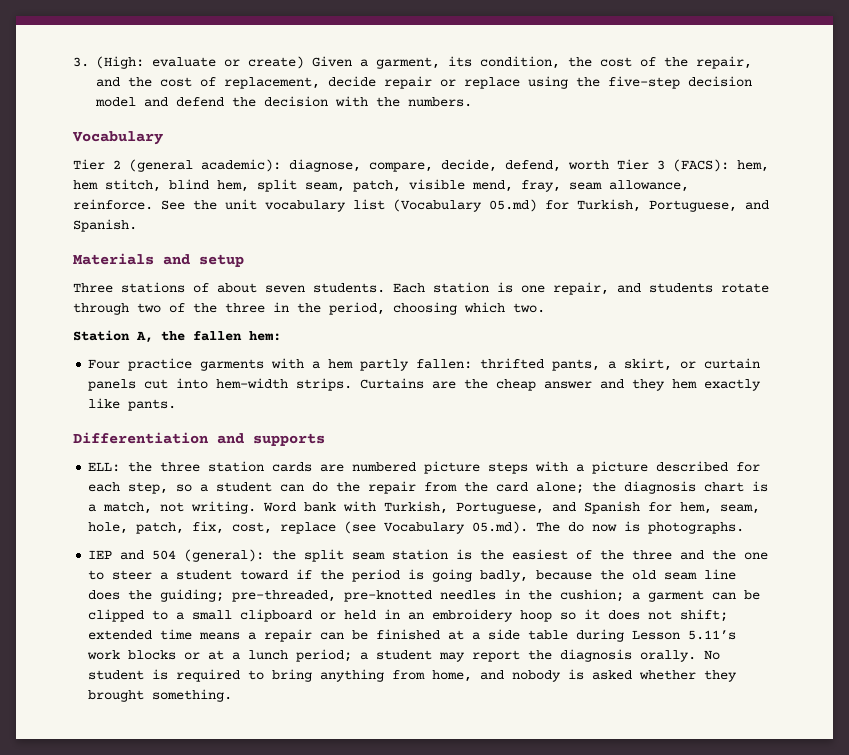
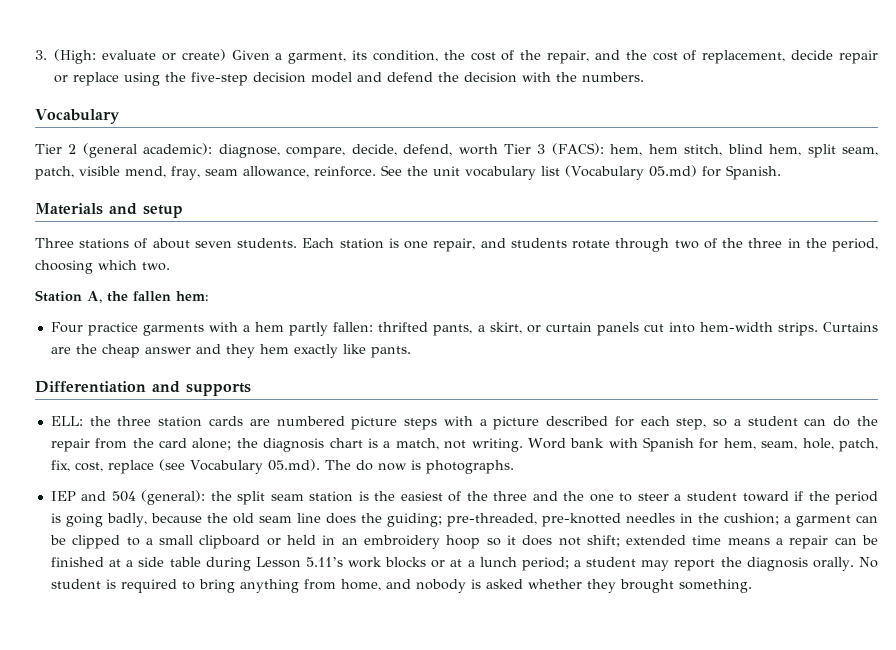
[577,199,769,212] Turkish, Portuguese, and -> (721, 171) none
[384,501,577,514] Turkish, Portuguese, and -> (638, 443) none

